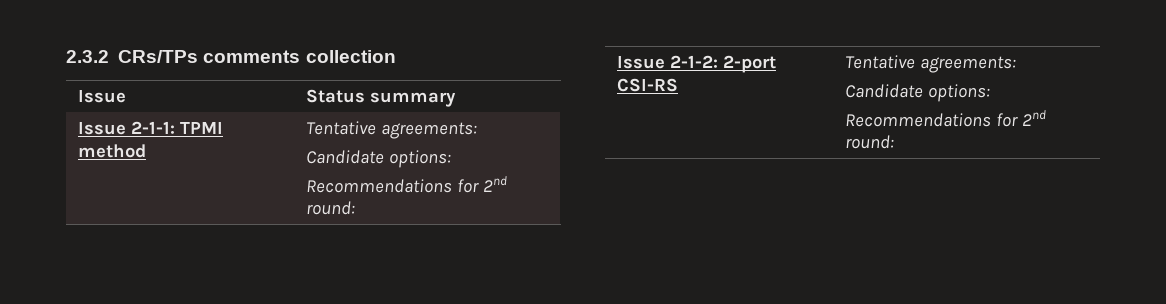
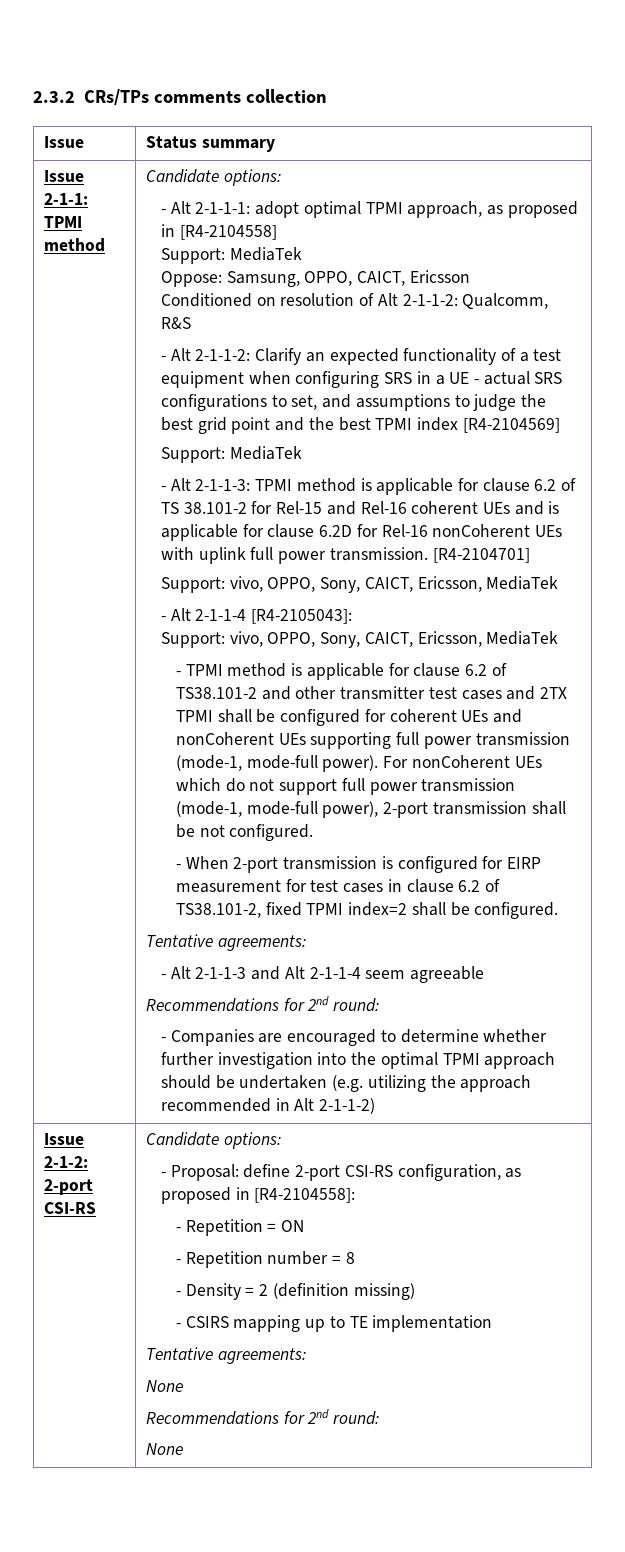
[306,121,478,139] [306,150,452,168] [306,176,508,193] [306,201,356,215] [617,55,777,73] [617,78,679,92] [845,55,1017,73] [845,84,991,102] [845,110,1047,127] [845,135,895,149] Tentative agreements: // Candidate options: // Recommendations for 2nd round: // Issue 2-1-2: 2-port CSI-RS | Tentative agreements: // Candidate options: // Recommendations for 2nd round: -> [145,169,281,186] [160,201,578,218] [160,224,277,240] [160,247,302,264] [160,270,470,287] [160,293,549,309] [160,317,191,329] [160,348,562,365] [160,371,563,388] [160,394,546,411] [160,417,560,434] [160,446,302,463] [160,478,577,495] [160,501,560,515] [160,524,562,541] [160,547,530,564] [160,576,559,593] [160,608,353,624] [160,631,559,648] [175,663,507,680] [175,686,567,700] [175,709,522,726] [175,732,570,749] [175,755,542,772] [175,778,516,795] [175,801,566,818] [175,824,314,841] [175,856,541,873] [175,879,500,893] [175,902,559,919] [145,934,306,951] [160,966,484,983] [145,996,380,1012] [160,1029,548,1046] [160,1052,556,1069] [160,1075,532,1092] [160,1098,376,1114] [43,1133,84,1145] [43,1156,88,1168] [43,1179,93,1195] [43,1202,96,1214] [145,1132,281,1149] [160,1164,522,1181] [160,1187,356,1204] [175,1219,305,1236] [175,1251,355,1268] [175,1283,415,1300] [175,1315,493,1332] [145,1347,306,1364] [145,1380,183,1392] [145,1409,380,1425] [145,1443,183,1455] Candidate options: // - Alt 2-1-1-1: adopt optimal TPMI approach, as proposed in [R4-2104558] // Support: MediaTek // Oppose: Samsung, OPPO, CAICT, Ericsson // Conditioned on resolution of Alt 2-1-1-2: Qualcomm, R&S // - Alt 2-1-1-2: Clarify an expected functionality of a test equipment when configuring SRS in a UE - actual SRS configurations to set, and assumptions to judge the best grid point and the best TPMI index [R4-2104569] // Support: MediaTek // - Alt 2-1-1-3: TPMI method is applicable for clause 6.2 of TS 38.101-2 for Rel-15 and Rel-16 coherent UEs and is applicable for clause 6.2D for Rel-16 nonCoherent UEs with uplink full power transmission. [R4-2104701] // Support: vivo, OPPO, Sony, CAICT, Ericsson, MediaTek // - Alt 2-1-1-4 [R4-2105043]: // Support: vivo, OPPO, Sony, CAICT, Ericsson, MediaTek // - TPMI method is applicable for clause 6.2 of TS38.101-2 and other transmitter test cases and 2TX TPMI shall be configured for coherent UEs and nonCoherent UEs supporting full power transmission (mode-1, mode-full power). For nonCoherent UEs which do not support full power transmission (mode-1, mode-full power), 2-port transmission shall be not configured. // - When 2-port transmission is configured for EIRP measurement for test cases in clause 6.2 of TS38.101-2, fixed TPMI index=2 shall be configured. // Tentative agreements: // - Alt 2-1-1-3 and Alt 2-1-1-4 seem agreeable // Recommendations for 2nd round: // - Companies are encouraged to determine whether further investigation into the optimal TPMI approach should be undertaken (e.g. utilizing the approach recommended in Alt 2-1-1-2) // Issue 2-1-2: 2-port CSI-RS | Candidate options: // - Proposal: define 2-port CSI-RS configuration, as proposed in [R4-2104558]: // - Repetition = ON // - Repetition number = 8 // - Density = 2 (definition missing) // - CSIRS mapping up to TE implementation // Tentative agreements: // None // Recommendations for 2nd round: // None

